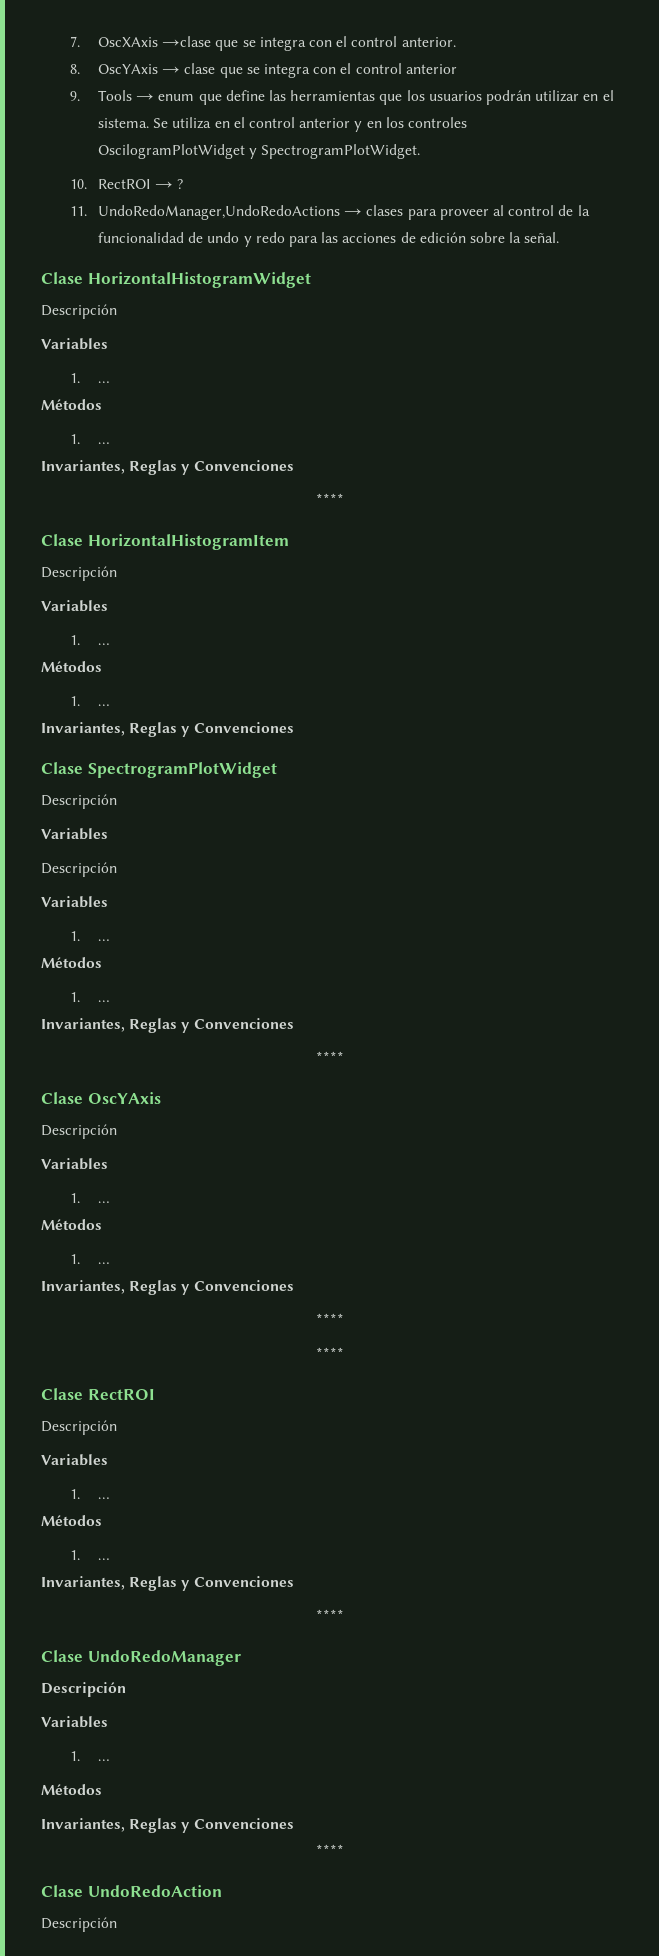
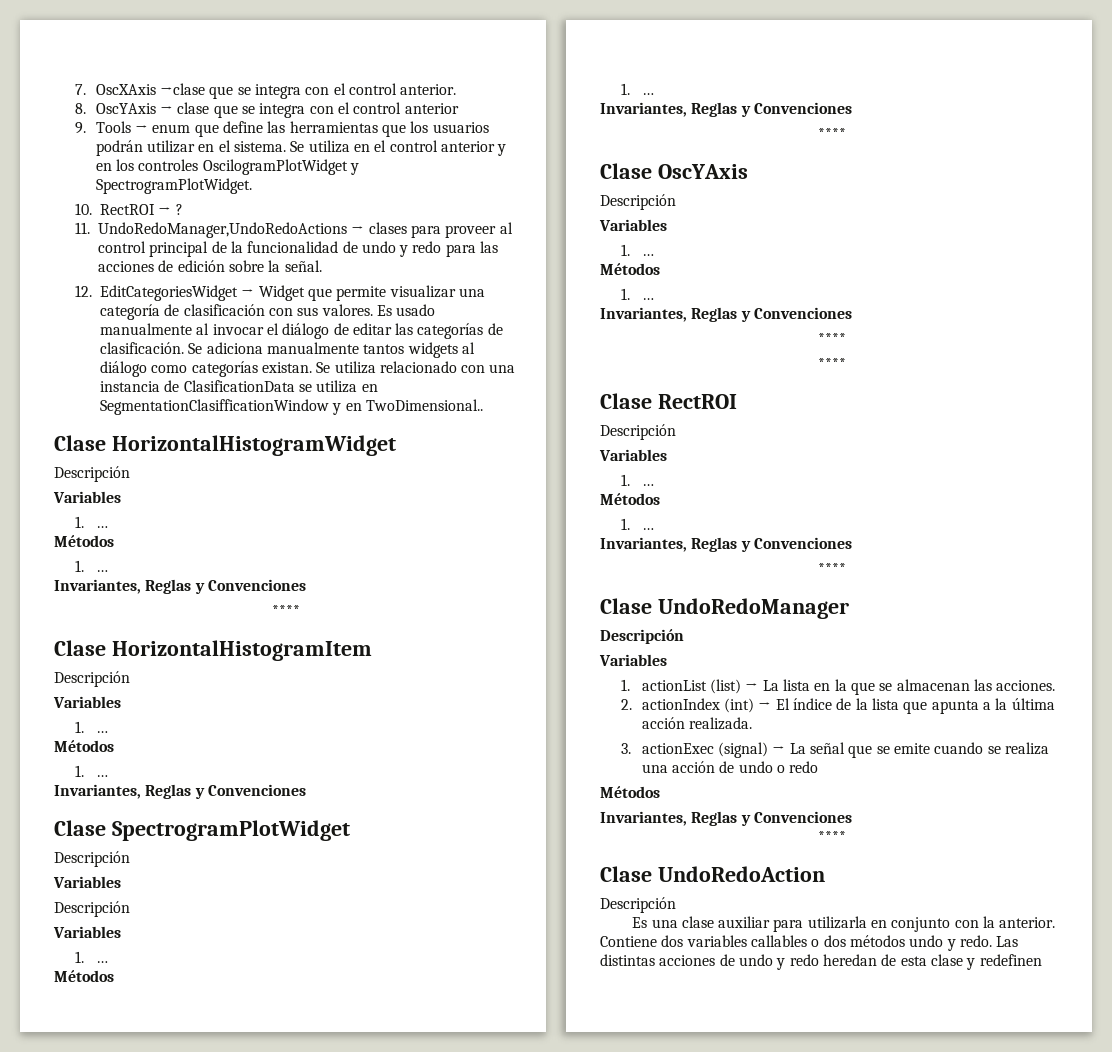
(555, 210) none -> [149,241,209,257] principal
(560, 237) none -> [74,285,485,301] [99,304,436,320] [99,323,503,339] [99,342,475,358] [99,361,516,377] [99,380,378,393] [99,399,483,415] // 12. EditCategoriesWidget → Widget que permite visualizar una categoría de clasificación con sus valores. Es usado manualmente al invocar el diálogo de editar las categorías de clasificación. Se adiciona manualmente tantos widgets al diálogo como categorías existan. Se utiliza relacionado con una instancia de ClasificationData se utiliza en SegmentationClasifficationWindow y en TwoDimensional..
[98,1759,111,1761] … -> [641,679,1056,695] [620,698,1055,714] [641,717,753,730] [620,742,1050,758] [641,761,819,773] actionList (list) → La lista en la que se almacenan las acciones. // 2. actionIndex (int) → El índice de la lista que apunta a la última acción realizada. // 3. actionExec (signal) → La señal que se emite cuando se realiza una acción de undo o redo
(117, 1924) none -> [632,916,1056,932] [600,935,1019,951] [600,954,1042,970] // Es una clase auxiliar para utilizarla en conjunto con la anterior. Contiene dos variables callables o dos métodos undo y redo. Las distintas acciones de undo y redo heredan de esta clase y redefinen

